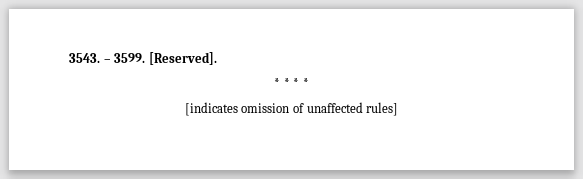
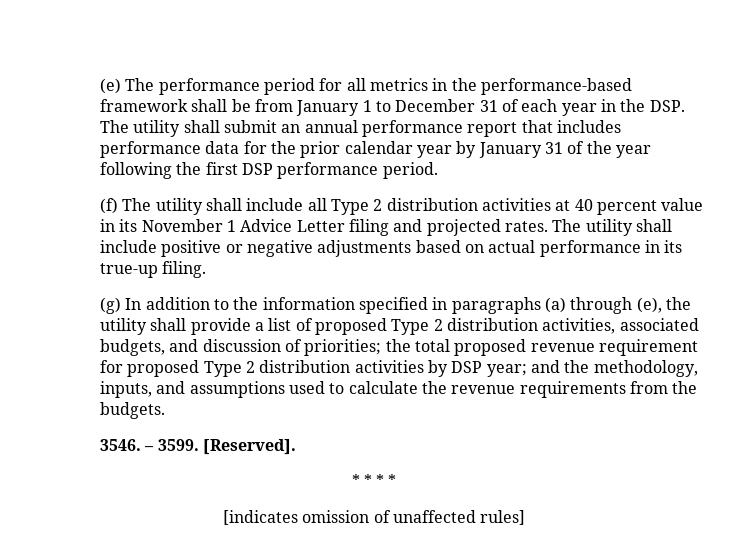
[69,53,101,63] 3543. -> [100,78,633,95] [100,99,685,116] [100,120,622,137] [100,141,651,158] [100,162,438,179] [100,198,704,215] [100,219,672,236] [100,240,683,257] [100,261,207,278] [100,297,691,314] [100,318,699,335] [100,339,699,356] [100,360,698,377] [100,381,698,398] [100,402,166,419] [100,439,142,451] (e) The performance period for all metrics in the performance-based framework shall be from January 1 to December 31 of each year in the DSP. The utility shall submit an annual performance report that includes performance data for the prior calendar year by January 31 of the year following the first DSP performance period. // (f) The utility shall include all Type 2 distribution activities at 40 percent value in its November 1 Advice Letter filing and projected rates. The utility shall include positive or negative adjustments based on actual performance in its true-up filing. // (g) In addition to the information specified in paragraphs (a) through (e), the utility shall provide a list of proposed Type 2 distribution activities, associated budgets, and discussion of priorities; the total proposed revenue requirement for proposed Type 2 distribution activities by DSP year; and the methodology, inputs, and assumptions used to calculate the revenue requirements from the budgets. // 3546.

